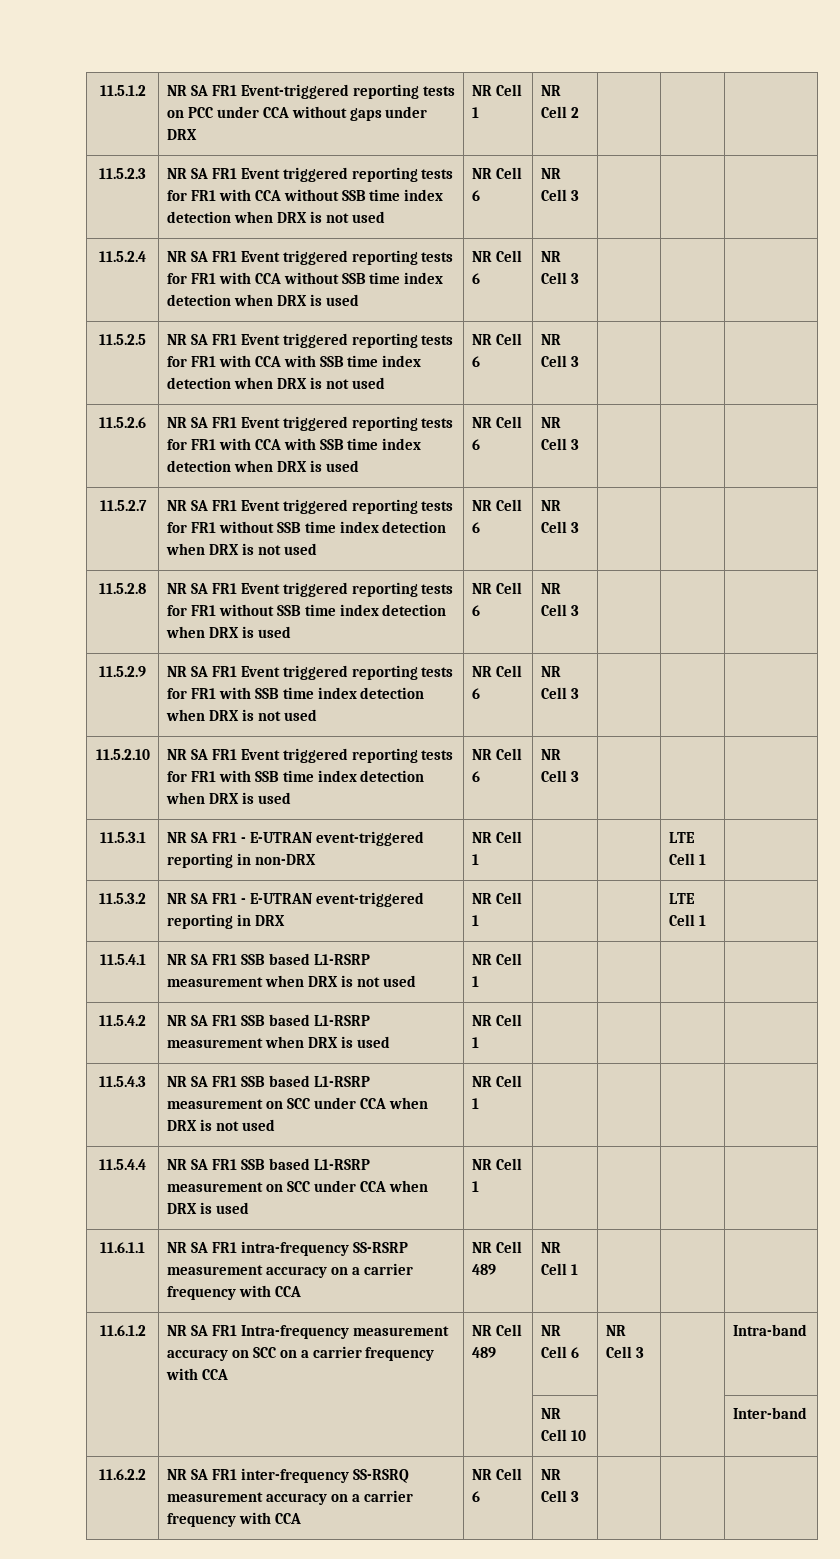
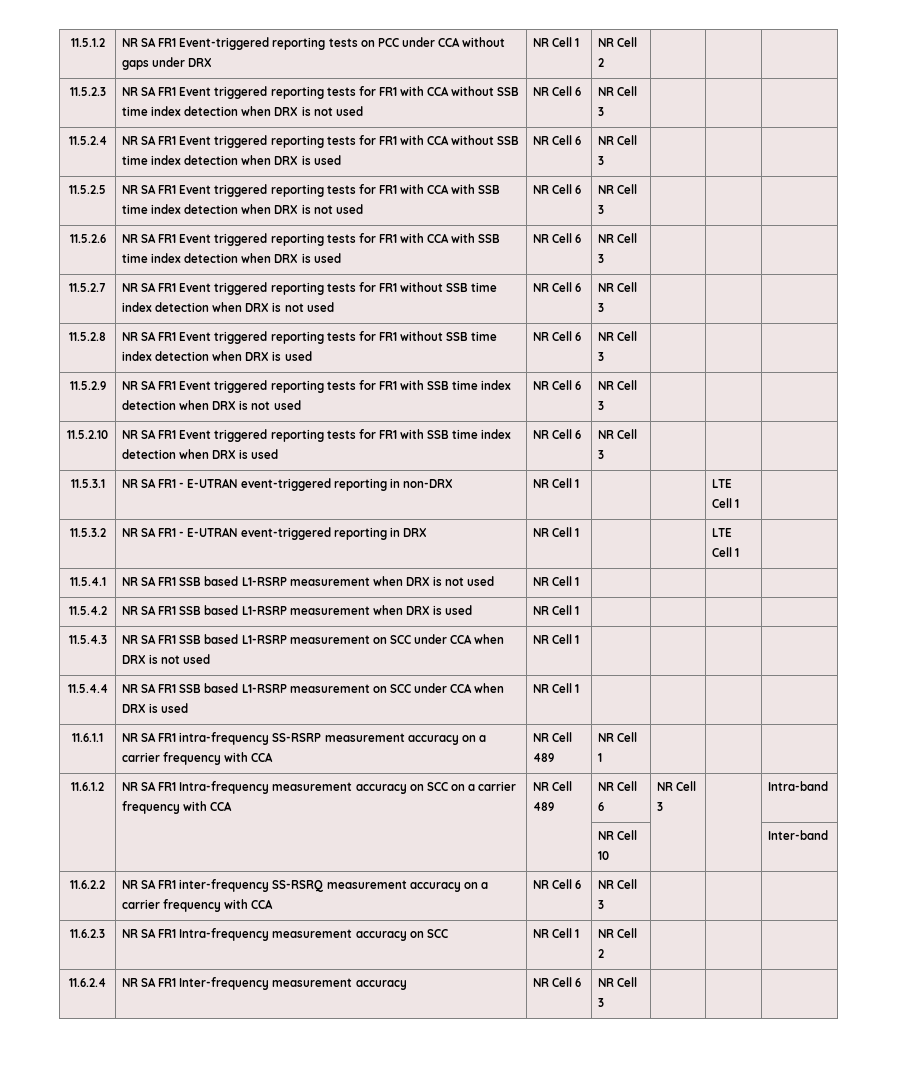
(579, 1496) none -> [70,929,105,938] [122,928,448,941] [533,928,580,938] [598,928,638,938] [598,949,605,958] [69,978,106,987] [122,977,407,990] [533,977,582,987] [598,977,638,987] [598,998,605,1007] // 11.6.2.3 | NR SA FR1 Intra-frequency measurement accuracy on SCC | NR Cell 1 | NR Cell 2 | | | // 11.6.2.4 | NR SA FR1 Inter-frequency measurement accuracy | NR Cell 6 | NR Cell 3 | | |

